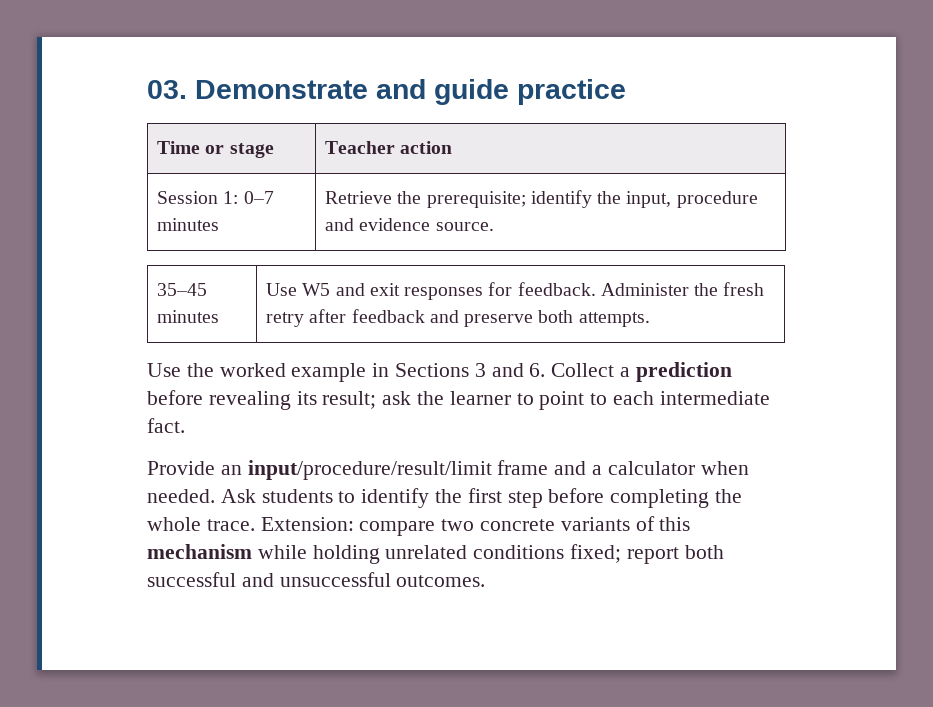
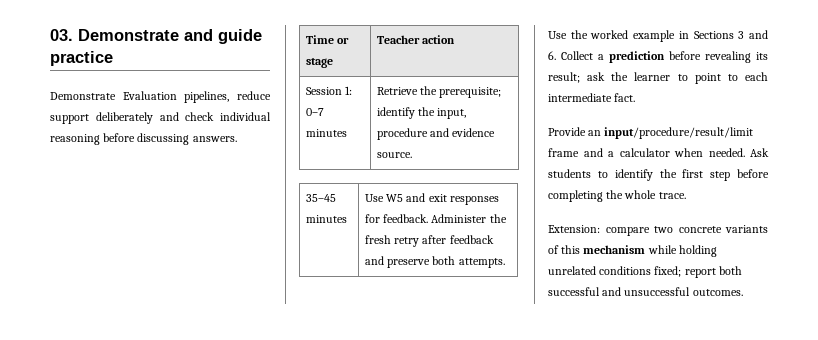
(626, 92) none -> [50,91,271,103] [50,112,271,124] [50,133,237,145] // Demonstrate Evaluation pipelines, reduce support deliberately and check individual reasoning before discussing answers.
(255, 525) none -> (686, 195) //

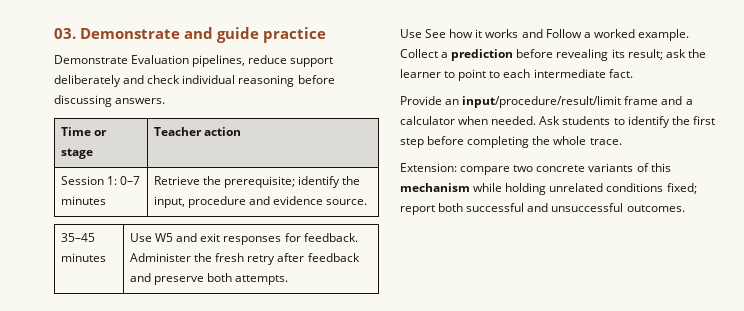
[570,30,768,42] [548,51,556,60] the worked example in Sections 3 and 6. -> [425,29,689,41] See how it works and Follow a worked example.

